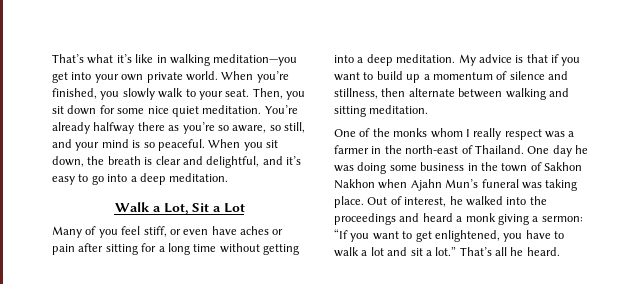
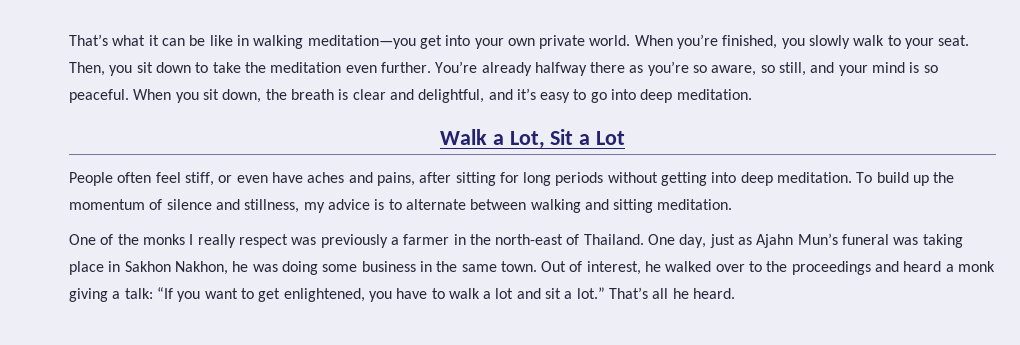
[116,54,132,63] it’s -> [148,35,206,46] it can be
[99,105,262,117] for some nice quiet meditation. -> [195,62,431,73] to take the meditation even further.
[130,176,137,182] a -> (637, 94) none
[52,226,118,238] Many of you -> [69,172,152,186] People often
[272,229,284,235] [52,244,75,255] or pain -> [348,172,415,186] and pains,
[158,243,217,255] a long time -> [523,172,604,186] long periods
[357,54,581,66] [334,72,374,81] a deep meditation. My advice is that if you want to -> [740,172,873,186] deep meditation. To
[423,74,430,80] a -> [933,172,955,183] the
[381,88,406,97] then -> [303,199,402,213] my advice is to
[430,128,463,138] whom -> (185, 239) none
(565, 134) none -> [320,234,388,248] previously
[552,145,572,157] day -> [679,233,963,248] [69,261,228,275] day, just as Ajahn Mun’s funeral was taking place in Sakhon Nakhon,
[501,162,582,172] [334,179,578,191] [334,196,364,208] town of Sakhon Nakhon when Ajahn Mun’s funeral was taking place. -> [461,261,537,272] same town.
[506,197,527,205] into -> [715,261,763,272] over to
[541,216,583,222] sermon: -> [124,288,153,299] talk:

